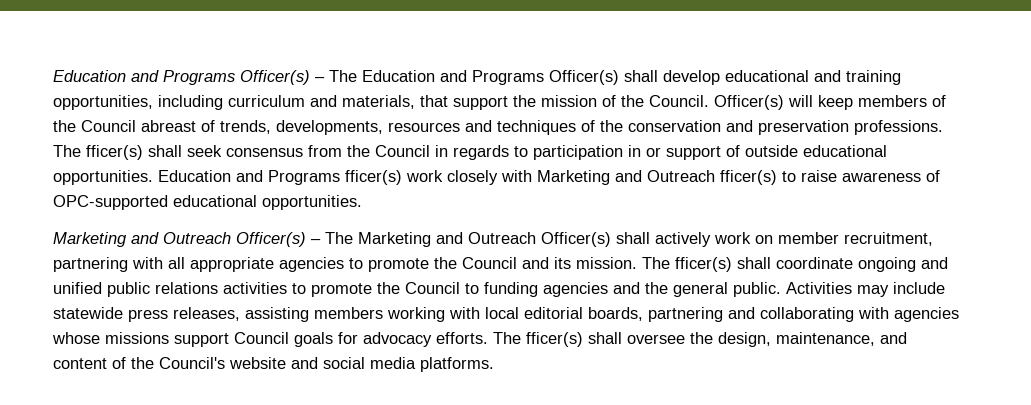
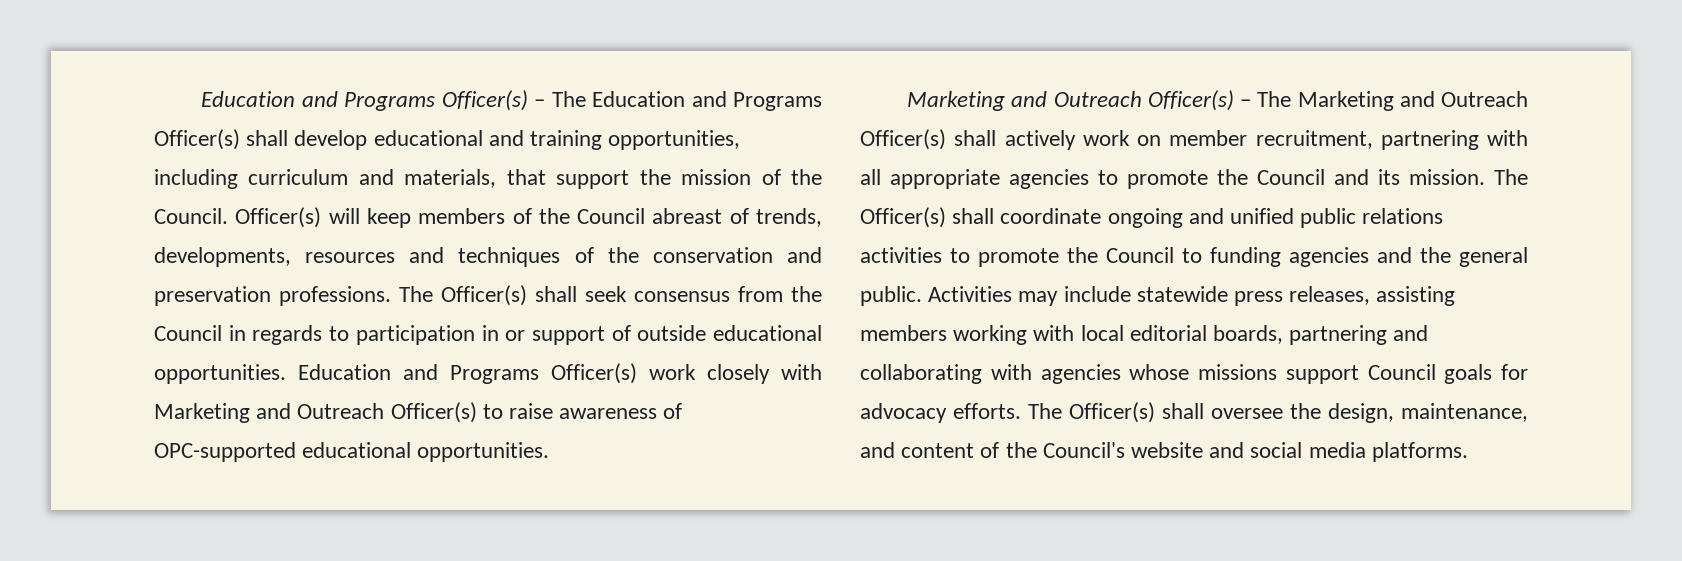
[86,145,143,160] fficer(s) -> [441,285,527,306] Officer(s)
[345,170,402,185] fficer(s) -> [551,363,637,384] Officer(s)
[720,170,777,185] fficer(s) -> [390,402,477,423] Officer(s)
[675,257,732,272] fficer(s) -> [860,207,946,228] Officer(s)
[526,332,583,347] fficer(s) -> [1069,402,1155,423] Officer(s)

